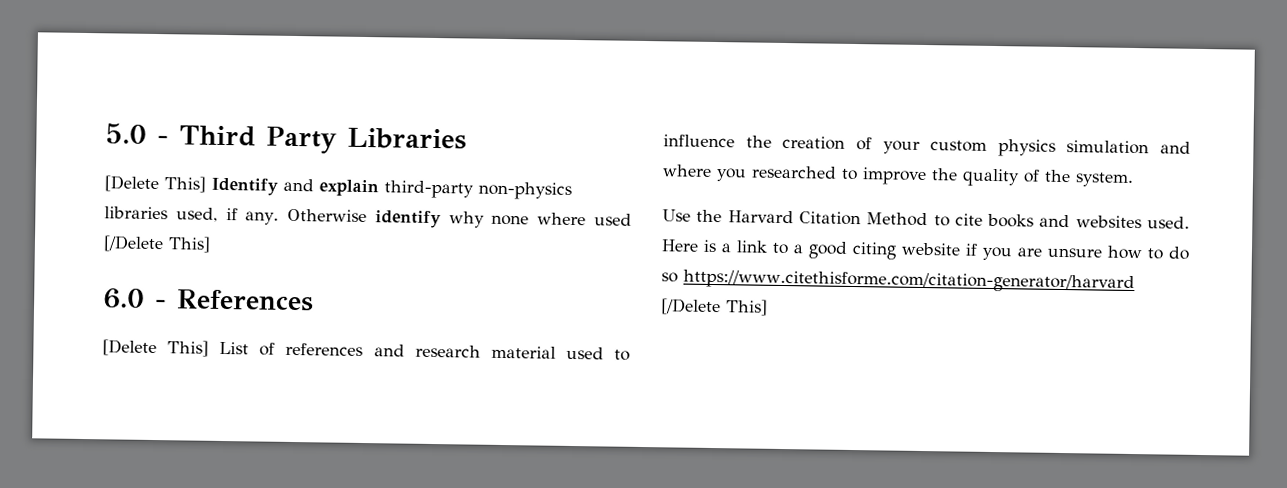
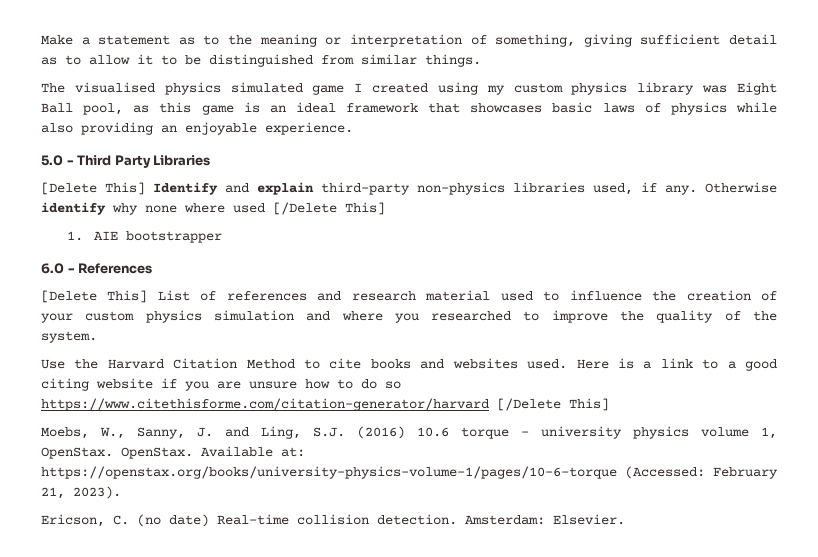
(105, 133) none -> [41,34,778,47] [41,54,481,67] [41,82,777,95] [41,102,777,115] [41,122,353,135] Make a statement as to the meaning or interpretation of something, giving sufficient detail as to allow it to be distinguished from similar things. // The visualised physics simulated game I created using my custom physics library was Eight Ball pool, as this game is an ideal framework that showcases basic laws of physics while also providing an enjoyable experience. //
(211, 244) none -> [67,231,222,243] // 1. AIE bootstrapper
(768, 307) none -> [41,426,777,439] [41,446,305,459] [41,466,778,479] [41,486,121,499] [41,514,625,527] // Moebs, W., Sanny, J. and Ling, S.J. (2016) 10.6 torque - university physics volume 1, OpenStax. OpenStax. Available at: https://openstax.org/books/university-physics-volume-1/pages/10-6-torque (Accessed: February 21, 2023). // Ericson, C. (no date) Real-time collision detection. Amsterdam: Elsevier.

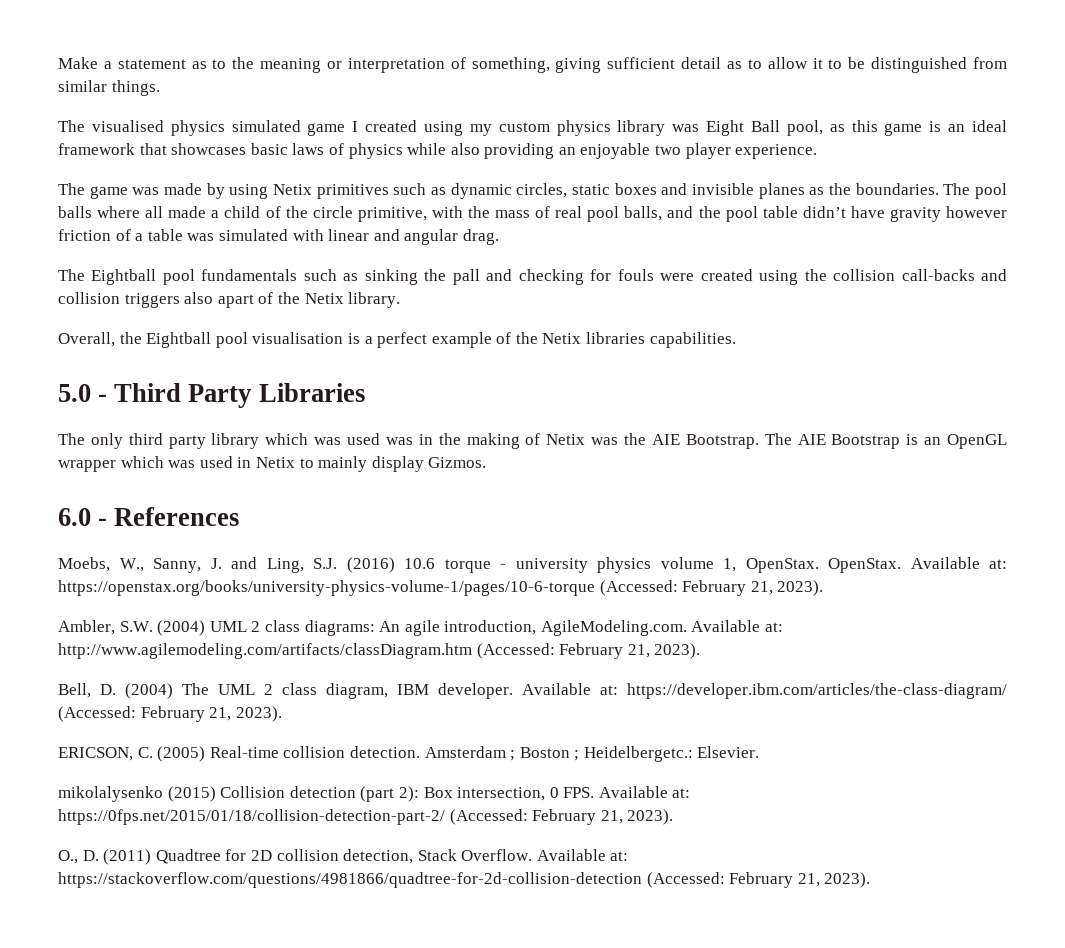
(257, 128) none -> [655,143,731,159] two player
(353, 128) none -> [58,183,1007,199] [58,206,1008,222] [58,229,499,245] [58,269,1008,285] [58,292,401,308] [58,332,736,348] // The game was made by using Netix primitives such as dynamic circles, static boxes and invisible planes as the boundaries. The pool balls where all made a child of the circle primitive, with the mass of real pool balls, and the pool table didn’t have gravity however friction of a table was simulated with linear and angular drag. // The Eightball pool fundamentals such as sinking the pall and checking for fouls were created using the collision call-backs and collision triggers also apart of the Netix library. // Overall, the Eightball pool visualisation is a perfect example of the Netix libraries capabilities.
[41,182,777,195] [41,202,385,215] [67,231,222,243] [41,263,153,274] [41,290,777,303] [41,310,777,323] [41,331,97,343] [41,358,777,371] [41,378,401,391] [41,398,609,411] [Delete This] Identify and explain third-party non-physics libraries used, if any. Otherwise identify why none where used [/Delete This] // 1. AIE bootstrapper // 6.0 - References // [Delete This] List of references and research material used to influence the creation of your custom physics simulation and where you researched to improve the quality of the system. // Use the Harvard Citation Method to cite books and websites used. Here is a link to a good citing website if you are unsure how to do so https://www.citethisforme.com/citation-generator/harvard [/Delete This] -> [58,433,1007,449] [58,456,487,472] [58,507,240,526] The only third party library which was used was in the making of Netix was the AIE Bootstrap. The AIE Bootstrap is an OpenGL wrapper which was used in Netix to mainly display Gizmos. // 6.0 - References
[41,514,625,527] Ericson, C. (no date) Real-time collision detection. Amsterdam: Elsevier. -> [58,620,784,636] [58,643,701,659] [58,683,1007,699] [58,706,282,722] [58,746,760,762] [58,786,691,802] [58,809,674,825] [58,849,629,865] [58,872,871,888] Ambler, S.W. (2004) UML 2 class diagrams: An agile introduction, AgileModeling.com. Available at: http://www.agilemodeling.com/artifacts/classDiagram.htm (Accessed: February 21, 2023). // Bell, D. (2004) The UML 2 class diagram, IBM developer. Available at: https://developer.ibm.com/articles/the-class-diagram/ (Accessed: February 21, 2023). // ERICSON, C. (2005) Real-time collision detection. Amsterdam ; Boston ; Heidelbergetc.: Elsevier. // mikolalysenko (2015) Collision detection (part 2): Box intersection, 0 FPS. Available at: https://0fps.net/2015/01/18/collision-detection-part-2/ (Accessed: February 21, 2023). // O., D. (2011) Quadtree for 2D collision detection, Stack Overflow. Available at: https://stackoverflow.com/questions/4981866/quadtree-for-2d-collision-detection (Accessed: February 21, 2023).

